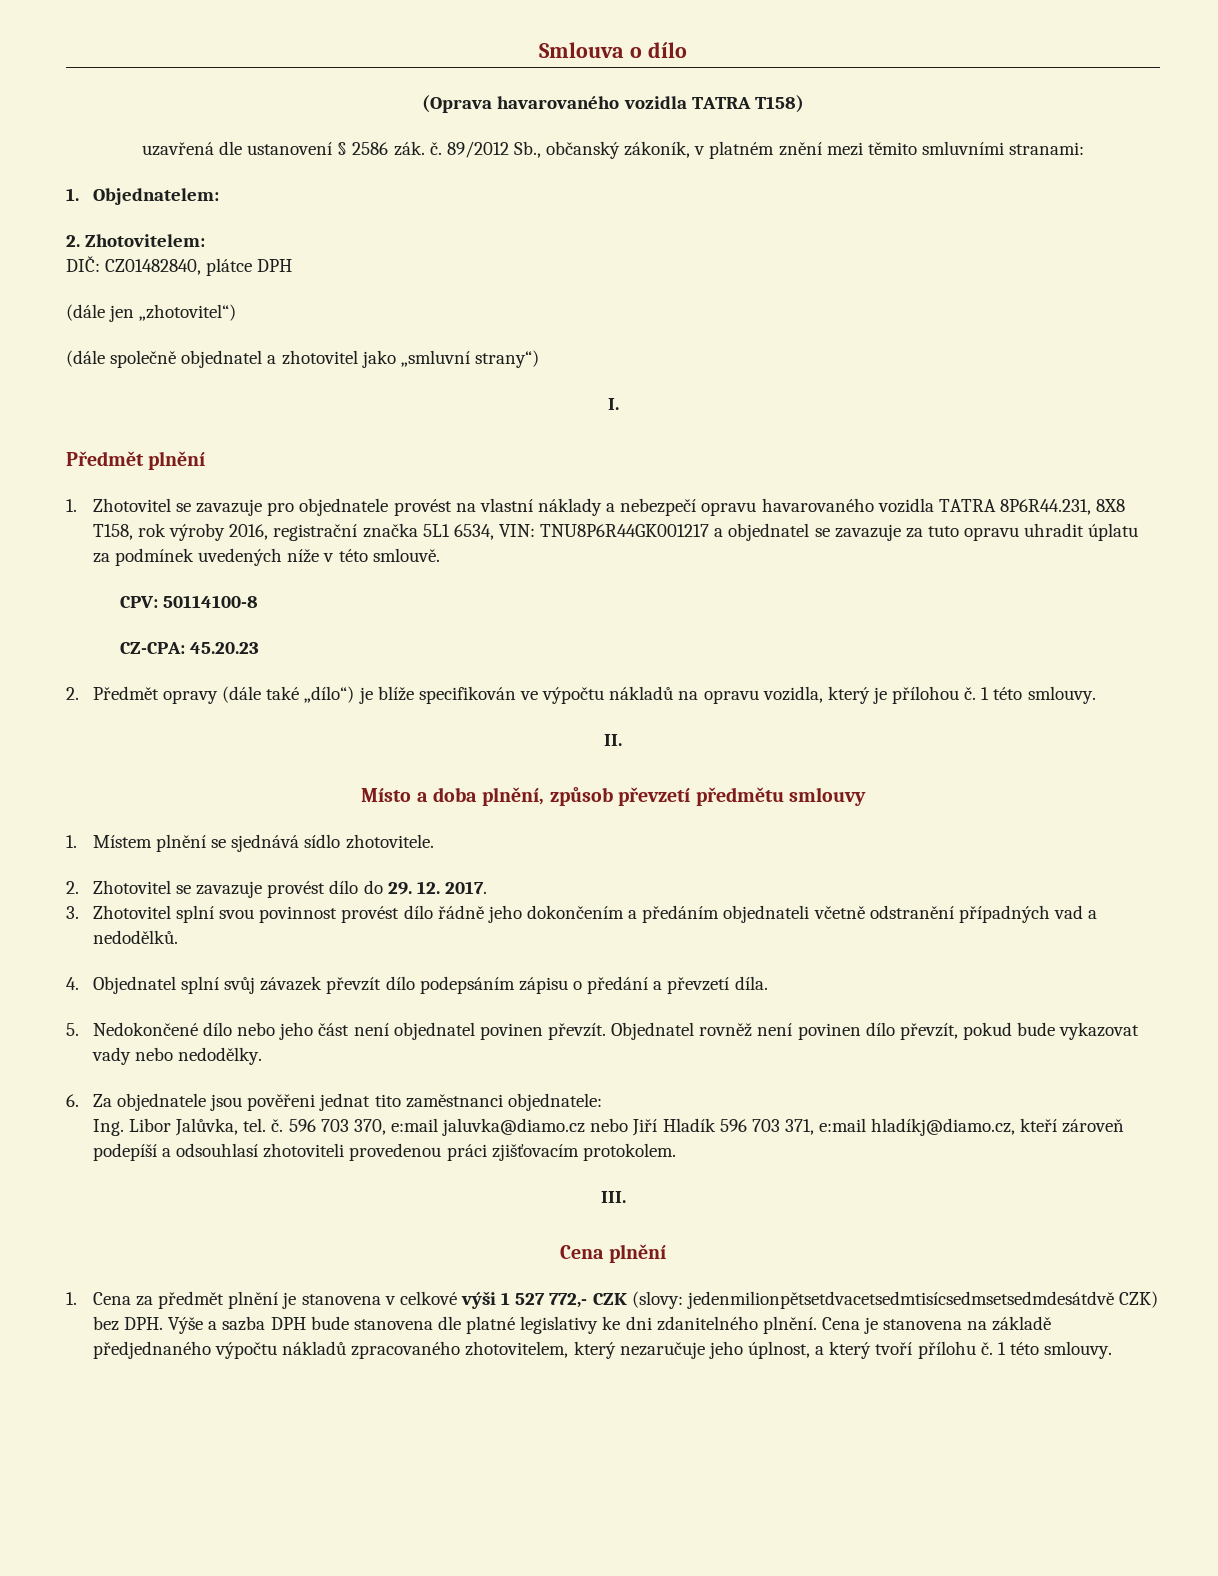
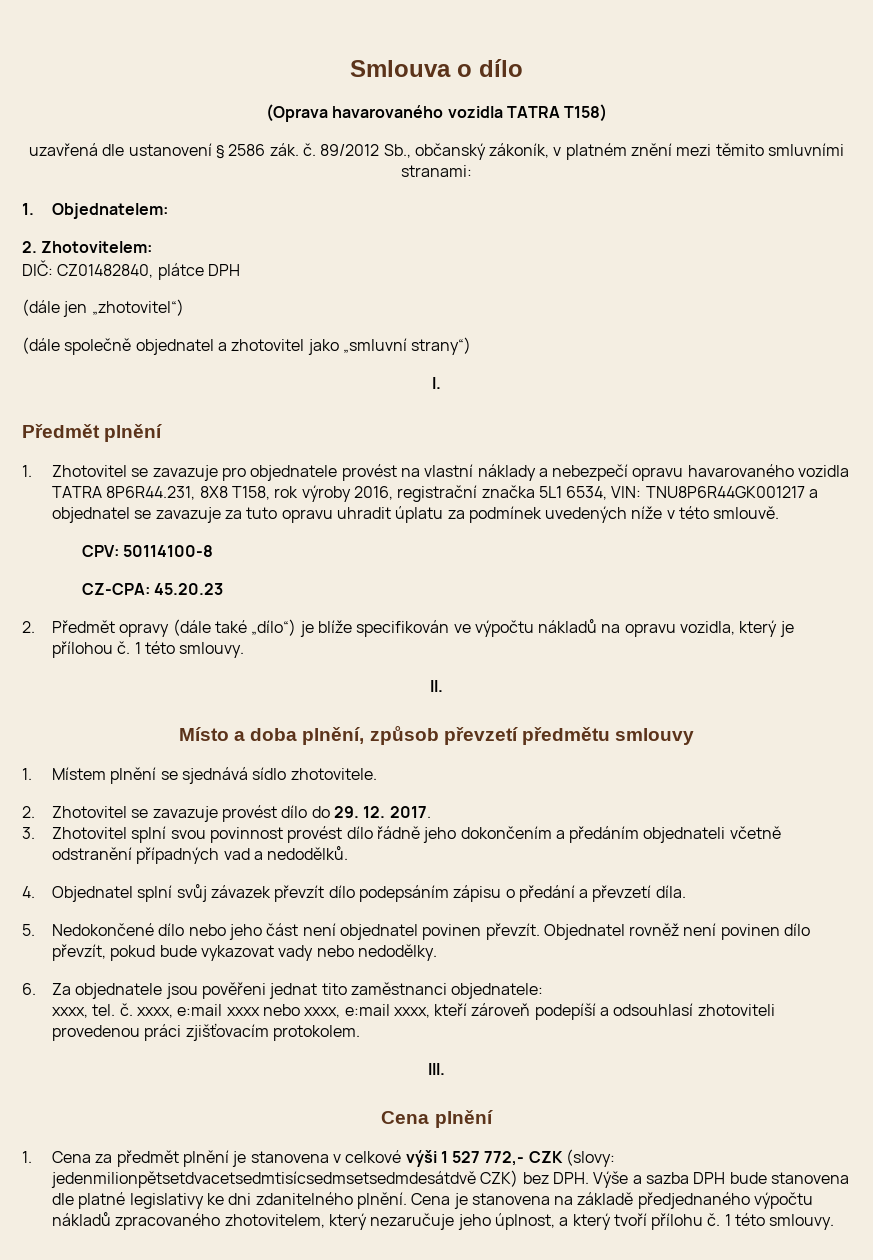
[92,1118,1016,1136] Ing. Libor Jalůvka, tel. č. 596 703 370, e:mail jaluvka@diamo.cz nebo Jiří Hladík 596 703 371, e:mail hladíkj@diamo.cz, -> [51,1003,430,1018] xxxx, tel. č. xxxx, e:mail xxxx nebo xxxx, e:mail xxxx,

